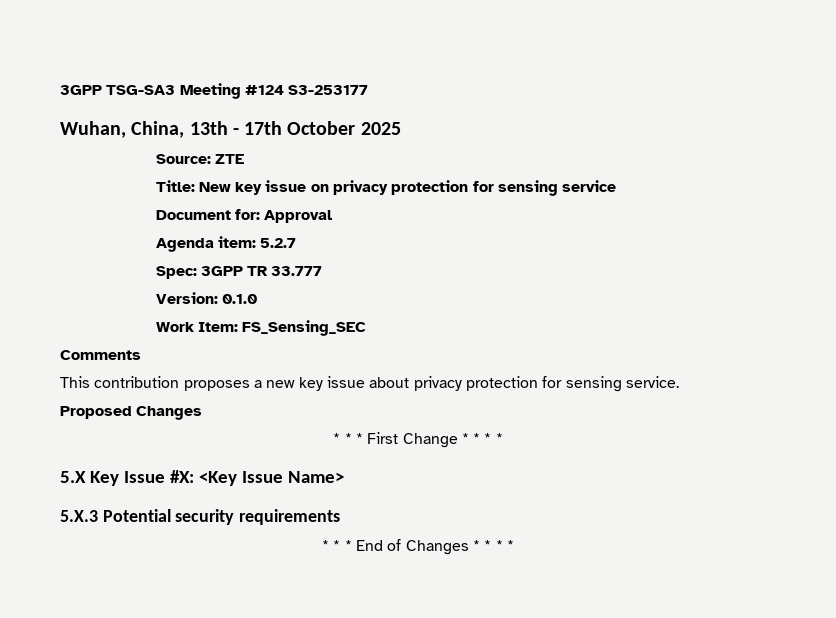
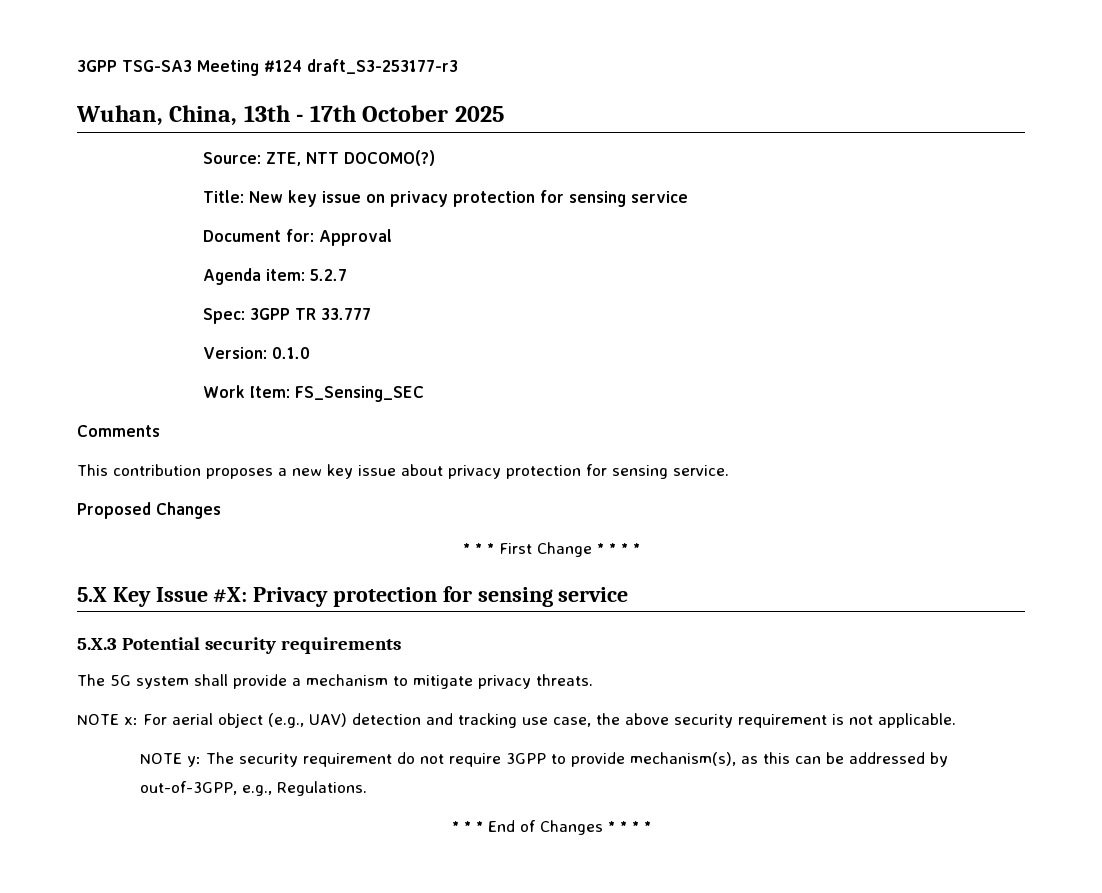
[288,85,369,95] S3-253177 -> [307,59,458,74] draft_S3-253177-r3
[214,154,244,164] ZTE -> [266,150,436,166] ZTE, NTT DOCOMO(?)
[198,471,344,486] <Key Issue Name> -> [253,586,629,607] Privacy protection for sensing service
(341, 517) none -> [77,674,593,689] [77,713,956,728] [140,752,949,767] [140,781,368,796] // The 5G system shall provide a mechanism to mitigate privacy threats. // NOTE x: For aerial object (e.g., UAV) detection and tracking use case, the above security requirement is not applicable. // NOTE y: The security requirement do not require 3GPP to provide mechanism(s), as this can be addressed by out-of-3GPP, e.g., Regulations.

